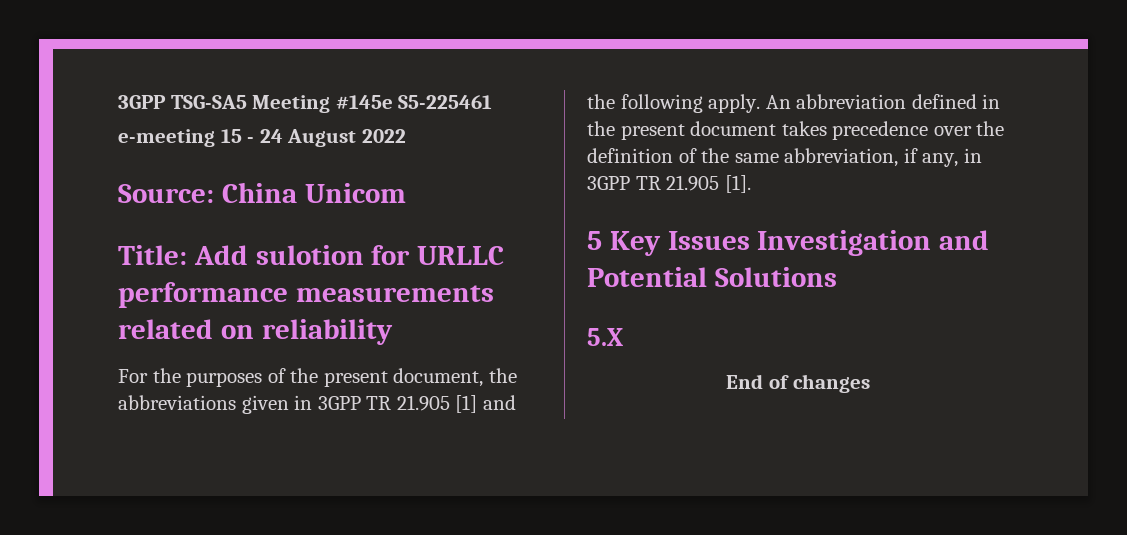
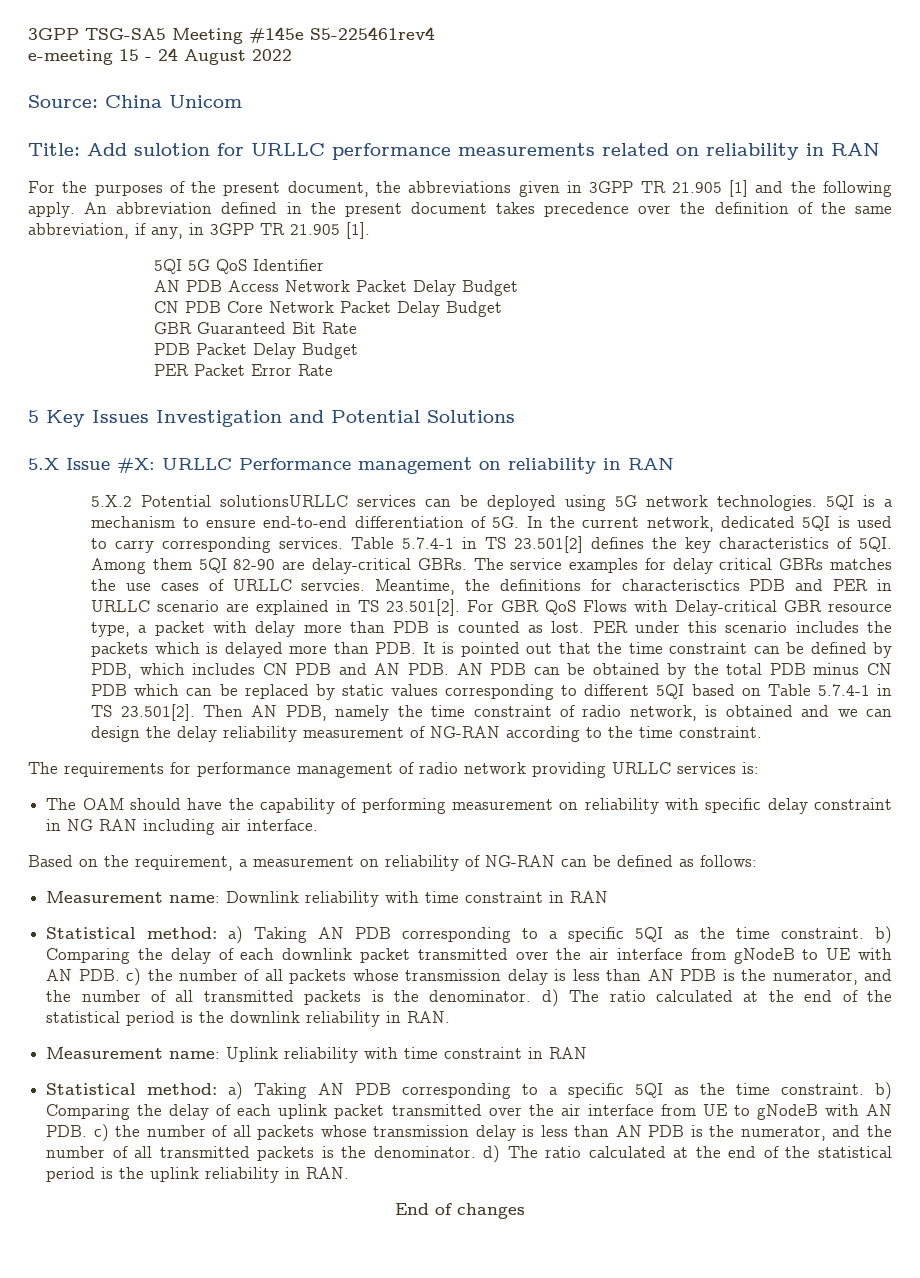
[398,95,493,109] S5-225461 -> [310,27,435,40] S5-225461rev4
(393, 332) none -> [806,143,880,156] in RAN
(751, 184) none -> [154,259,325,274] [154,280,519,296] [154,301,503,317] [154,322,358,334] [154,343,359,359] [154,364,334,376] // 5QI 5G QoS Identifier // AN PDB Access Network Packet Delay Budget // CN PDB Core Network Packet Delay Budget // GBR Guaranteed Bit Rate // PDB Packet Delay Budget // PER Packet Error Rate
(623, 337) none -> [66,457,674,474] [91,495,893,511] [91,516,892,532] [91,536,892,553] [91,558,893,574] [91,579,892,595] [91,599,892,616] [91,621,893,637] [91,642,892,658] [91,663,892,679] [91,684,892,700] [91,704,892,721] [91,726,763,742] [28,762,759,778] [46,798,892,814] [46,819,319,835] [28,855,757,871] [46,891,609,907] [46,926,893,944] [46,948,893,964] [46,968,893,986] [46,989,892,1007] [46,1011,451,1027] [46,1047,588,1063] [46,1082,893,1100] [46,1104,892,1120] [46,1124,892,1142] [46,1145,892,1163] [46,1167,350,1183] Issue #X: URLLC Performance management on reliability in RAN // 5.X.2 Potential solutionsURLLC services can be deployed using 5G network technologies. 5QI is a mechanism to ensure end-to-end differentiation of 5G. In the current network, dedicated 5QI is used to carry corresponding services. Table 5.7.4-1 in TS 23.501[2] defines the key characteristics of 5QI. Among them 5QI 82-90 are delay-critical GBRs. The service examples for delay critical GBRs matches the use cases of URLLC servcies. Meantime, the definitions for characterisctics PDB and PER in URLLC scenario are explained in TS 23.501[2]. For GBR QoS Flows with Delay-critical GBR resource type, a packet with delay more than PDB is counted as lost. PER under this scenario includes the packets which is delayed more than PDB. It is pointed out that the time constraint can be defined by PDB, which includes CN PDB and AN PDB. AN PDB can be obtained by the total PDB minus CN PDB which can be replaced by static values corresponding to different 5QI based on Table 5.7.4-1 in TS 23.501[2]. Then AN PDB, namely the time constraint of radio network, is obtained and we can design the delay reliability measurement of NG-RAN according to the time constraint. // The requirements for performance management of radio network providing URLLC services is: // The OAM should have the capability of performing measurement on reliability with specific delay constraint in NG RAN including air interface. // Based on the requirement, a measurement on reliability of NG-RAN can be defined as follows: // Measurement name: Downlink reliability with time constraint in RAN // Statistical method: a) Taking AN PDB corresponding to a specific 5QI as the time constraint. b) Comparing the delay of each downlink packet transmitted over the air interface from gNodeB to UE with AN PDB. c) the number of all packets whose transmission delay is less than AN PDB is the numerator, and the number of all transmitted packets is the denominator. d) The ratio calculated at the end of the statistical period is the downlink reliability in RAN. // Measurement name: Uplink reliability with time constraint in RAN // Statistical method: a) Taking AN PDB corresponding to a specific 5QI as the time constraint. b) Comparing the delay of each uplink packet transmitted over the air interface from UE to gNodeB with AN PDB. c) the number of all packets whose transmission delay is less than AN PDB is the numerator, and the number of all transmitted packets is the denominator. d) The ratio calculated at the end of the statistical period is the uplink reliability in RAN.

